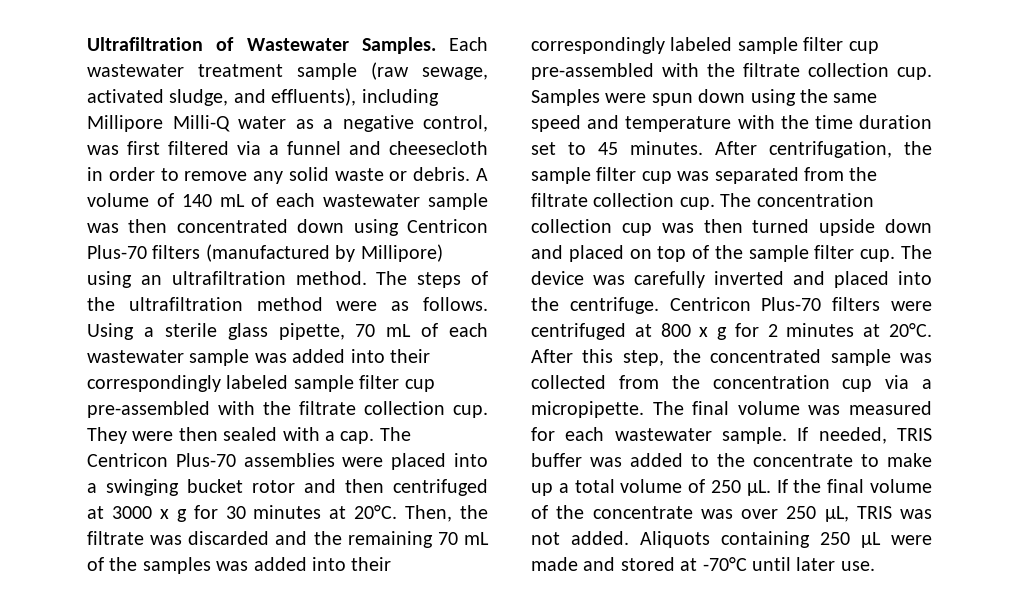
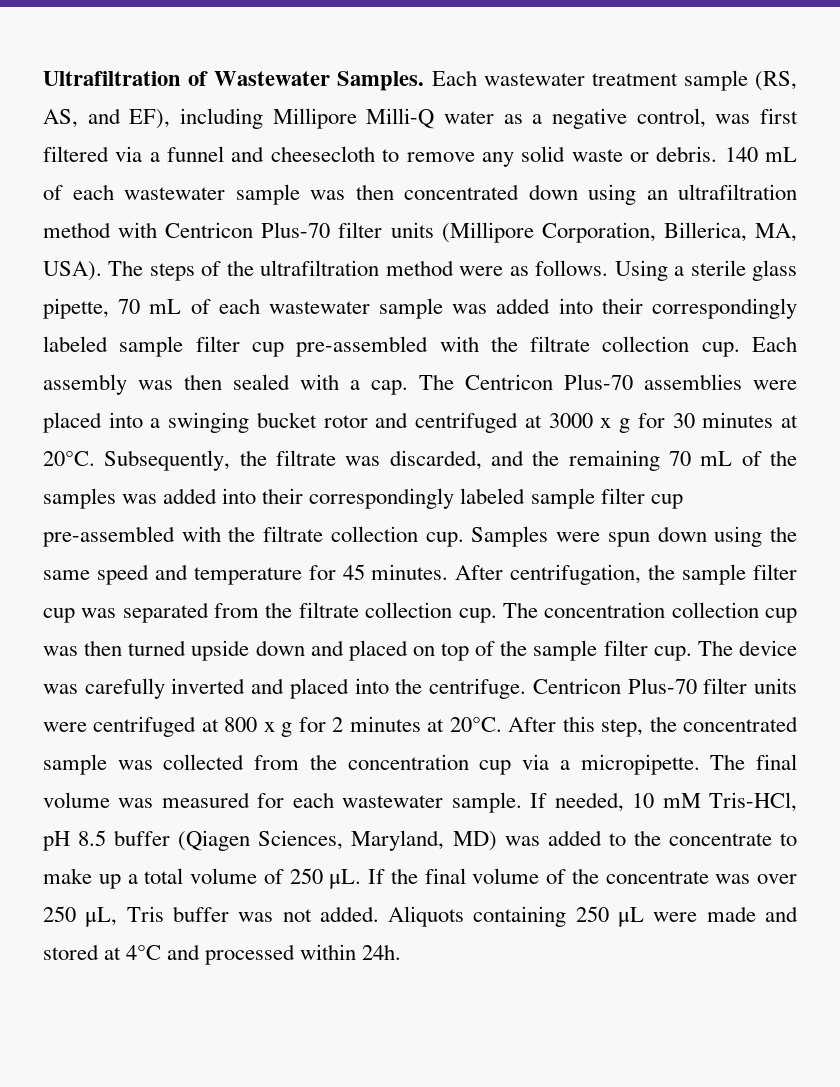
[371,62,488,80] [87,88,357,106] (raw sewage, activated sludge, and effluents), -> [755,71,797,91] [43,108,171,129] (RS, AS, and EF),
[87,167,155,181] in order -> (375, 154) none
[475,168,488,181] [87,193,174,207] A volume of -> (718, 154) none
[407,219,488,233] [87,244,443,262] [87,271,367,288] Centricon Plus-70 filters (manufactured by Millipore) using an ultrafiltration method. -> [646,184,797,200] [43,222,797,243] [43,261,102,281] an ultrafiltration method with Centricon Plus-70 filter units (Millipore Corporation, Billerica, MA, USA).
[87,427,174,444] They were -> [752,336,797,352] [43,374,173,395] Each assembly was
[345,479,384,493] then -> (409, 420) none
[405,505,453,522] Then, -> [104,450,231,471] Subsequently,
[188,531,270,545] discarded -> [389,450,482,470] discarded,
[737,115,932,129] [531,142,586,155] with the time duration set to -> [308,565,336,580] for
[832,297,881,311] filters -> [703,678,798,694] filter units
[897,428,932,441] [531,453,582,467] TRIS buffer -> [632,792,797,812] [43,830,497,851] 10 mM Tris-HCl, pH 8.5 buffer (Qiagen Sciences, Maryland, MD)
[856,506,892,519] TRIS -> [126,906,229,922] Tris buffer
[702,557,875,571] -70°C until later use. -> [126,944,402,965] 4°C and processed within 24h.

